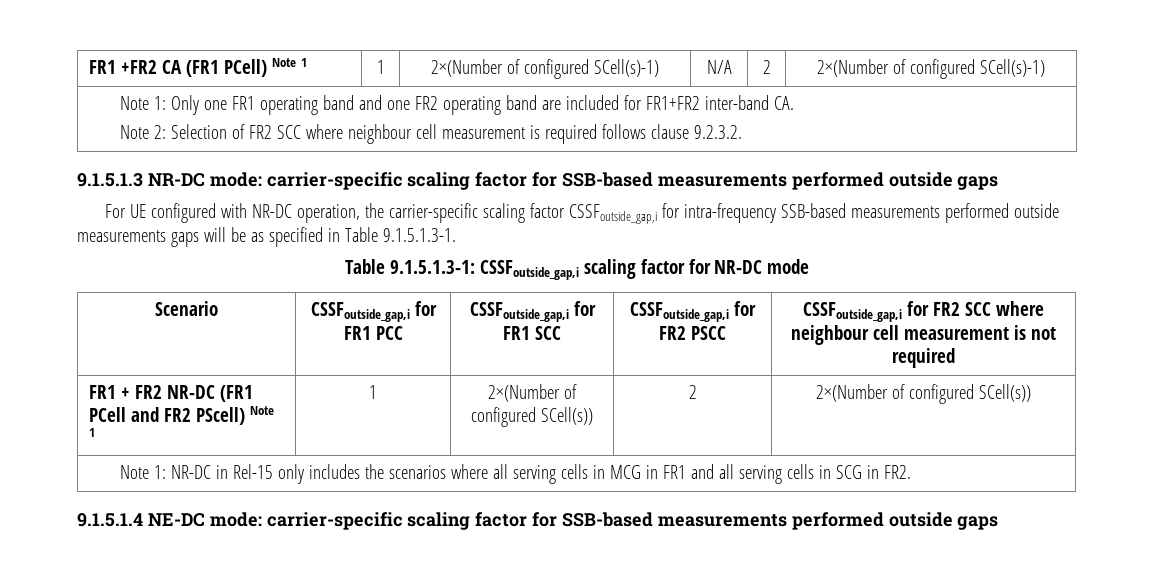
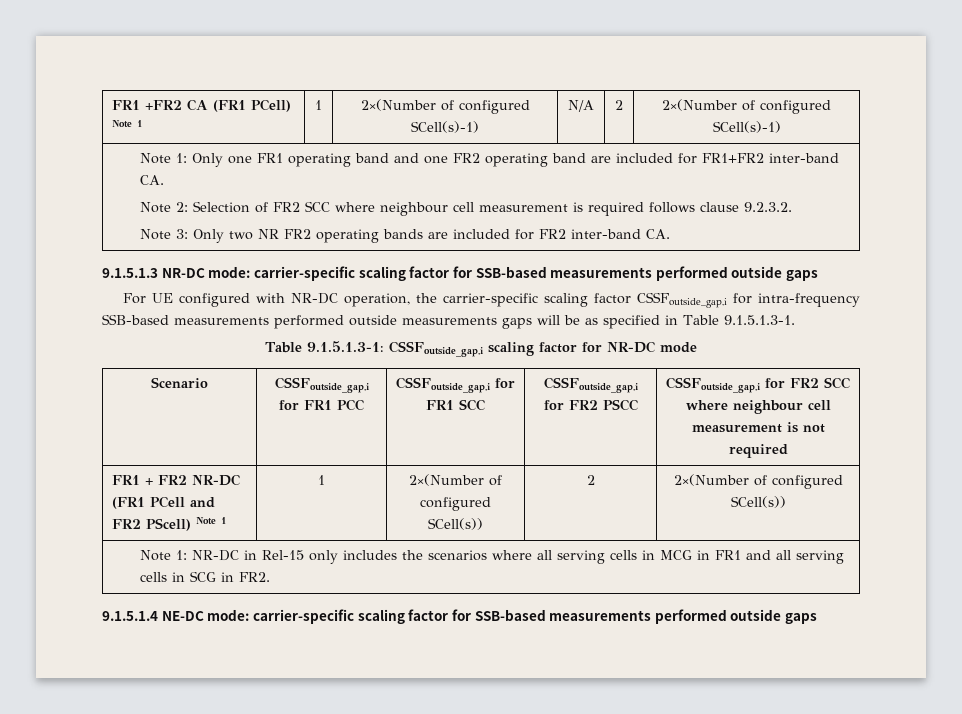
(743, 132) none -> [140,229,671,243] // Note 3: Only two NR FR2 operating bands are included for FR2 inter-band CA.

